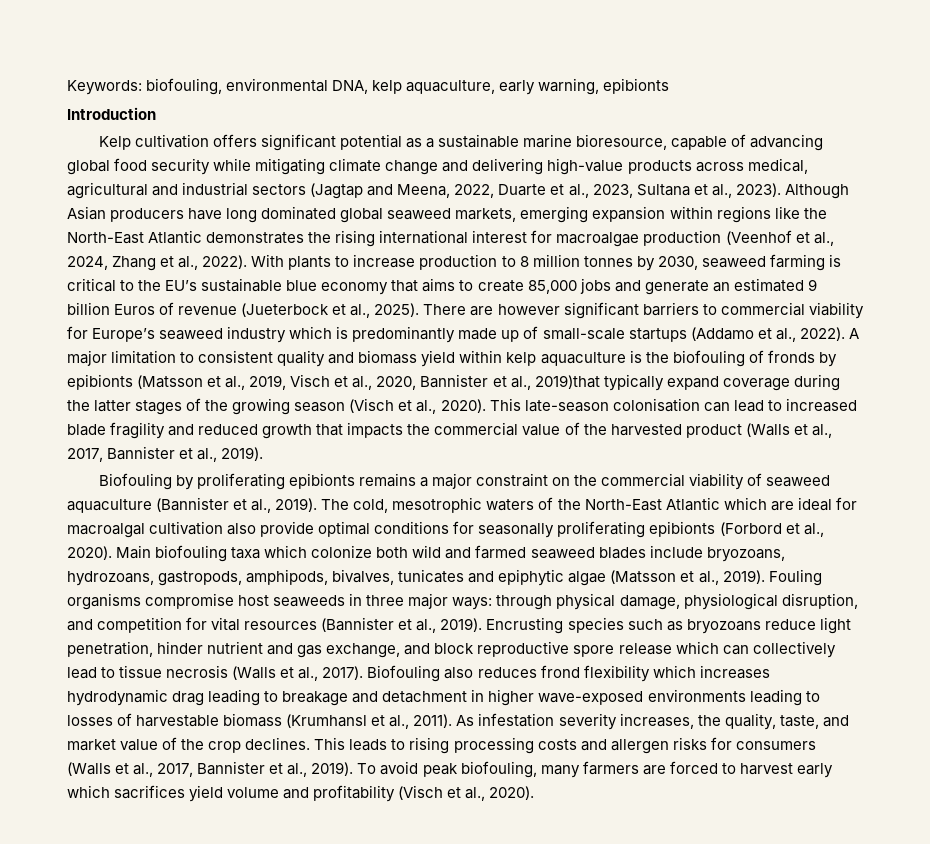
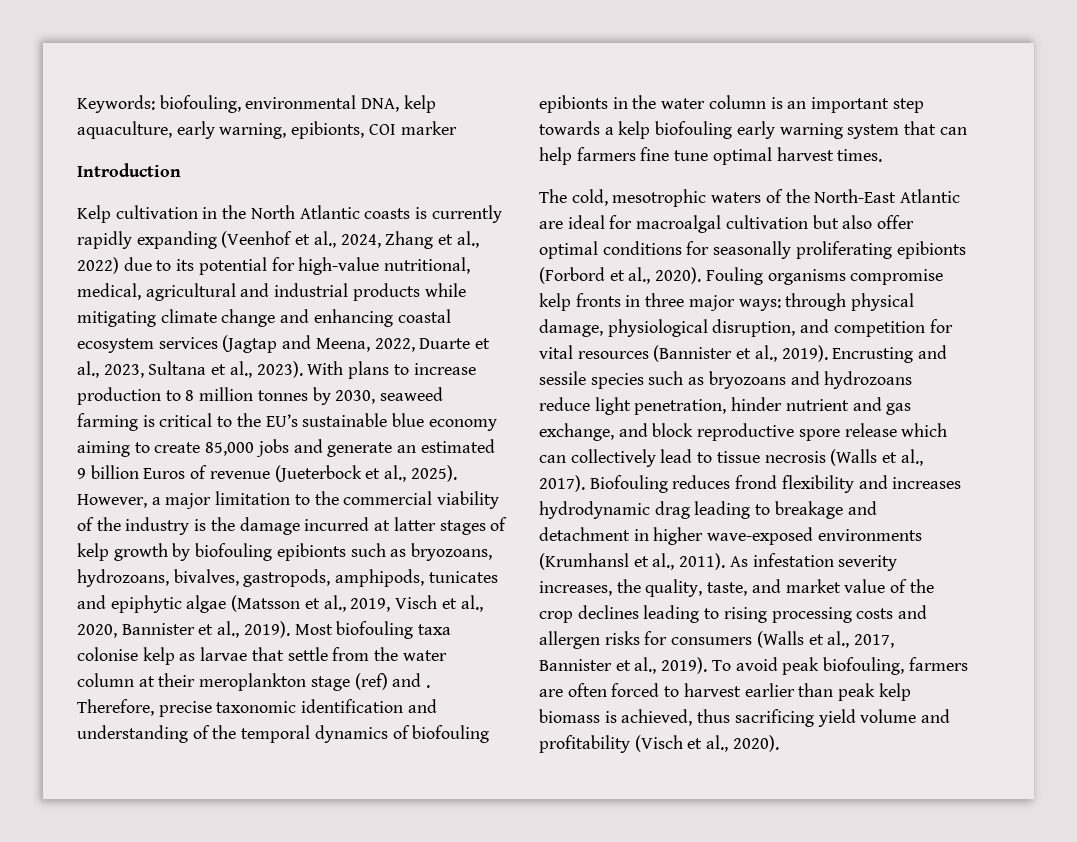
[603,78,670,94] epibionts -> [291,121,457,139] epibionts, COI marker
[212,134,824,151] [67,158,211,175] offers significant potential as a sustainable marine bioresource, capable of advancing global food security -> [202,205,502,223] [77,231,479,249] [77,257,471,275] [77,283,420,301] in the North Atlantic coasts is currently rapidly expanding (Veenhof et al., 2024, Zhang et al., 2022) due to its potential for high-value nutritional, medical, agricultural and industrial products
[472,158,808,175] [67,182,307,199] delivering high-value products across medical, agricultural and industrial sectors -> [313,309,451,327] [77,337,218,353] enhancing coastal ecosystem services
[784,184,849,199] [67,206,827,223] [67,230,834,247] [67,254,332,271] Although Asian producers have long dominated global seaweed markets, emerging expansion within regions like the North-East Atlantic demonstrates the rising international interest for macroalgae production (Veenhof et al., 2024, Zhang et al., 2022). With plants -> [307,361,390,379] With plans
[391,278,456,292] that aims -> [77,441,130,457] aiming
[423,302,864,319] [67,326,859,343] [67,350,837,367] [67,374,133,390] There are however significant barriers to commercial viability for Europe’s seaweed industry which is predominantly made up of small-scale startups (Addamo et al., 2022). A major limitation to consistent quality and biomass yield within kelp aquaculture is the biofouling of fronds by epibionts -> [77,491,500,509] [77,517,508,535] [77,543,493,561] [77,569,498,587] [77,595,227,613] However, a major limitation to the commercial viability of the industry is the damage incurred at latter stages of kelp growth by biofouling epibionts such as bryozoans, hydrozoans, bivalves, gastropods, amphipods, tunicates and epiphytic algae
[534,374,840,391] [67,398,857,415] [67,422,832,439] [67,446,264,462] [98,473,831,490] [67,497,318,513] 2019)that typically expand coverage during the latter stages of the growing season (Visch et al., 2020). This late-season colonisation can lead to increased blade fragility and reduced growth that impacts the commercial value of the harvested product (Walls et al., 2017, Bannister et al., 2019). // Biofouling by proliferating epibionts remains a major constraint on the commercial viability of seaweed aquaculture (Bannister et al., 2019). -> [243,621,452,639] [77,647,447,665] [77,673,431,691] [77,699,437,717] [77,725,490,743] [539,95,924,113] [539,121,967,139] [539,147,883,165] 2019). Most biofouling taxa colonise kelp as larvae that settle from the water column at their meroplankton stage (ref) and . Therefore, precise taxonomic identification and understanding of the temporal dynamics of biofouling epibionts in the water column is an important step towards a kelp biofouling early warning system that can help farmers fine tune optimal harvest times. //
[723,497,767,510] which -> (961, 196) none
[227,521,315,537] also provide -> [812,215,915,229] but also offer
[116,545,785,562] [67,569,765,586] Main biofouling taxa which colonize both wild and farmed seaweed blades include bryozoans, hydrozoans, gastropods, amphipods, bivalves, tunicates and epiphytic algae (Matsson et al., 2019). -> (702, 275) none
[238,595,346,607] host seaweeds -> [539,293,621,311] kelp fronts
(564, 625) none -> [918,345,948,359] [539,371,586,385] and sessile
(761, 626) none -> [790,371,913,389] and hydrozoans
[444,667,474,679] also -> (668, 484) none
[652,665,696,678] which -> [858,475,888,489] and
[749,689,820,706] [67,713,283,727] leading to losses of harvestable biomass -> (922, 535) none
[245,737,388,751] declines. This leads -> [577,605,700,623] declines leading
[540,765,580,778] many -> (905, 666) none
(666, 770) none -> [567,683,607,697] often
[796,763,833,778] [67,785,186,799] early which sacrifices -> [744,683,911,701] [539,709,814,727] earlier than peak kelp biomass is achieved, thus sacrificing

